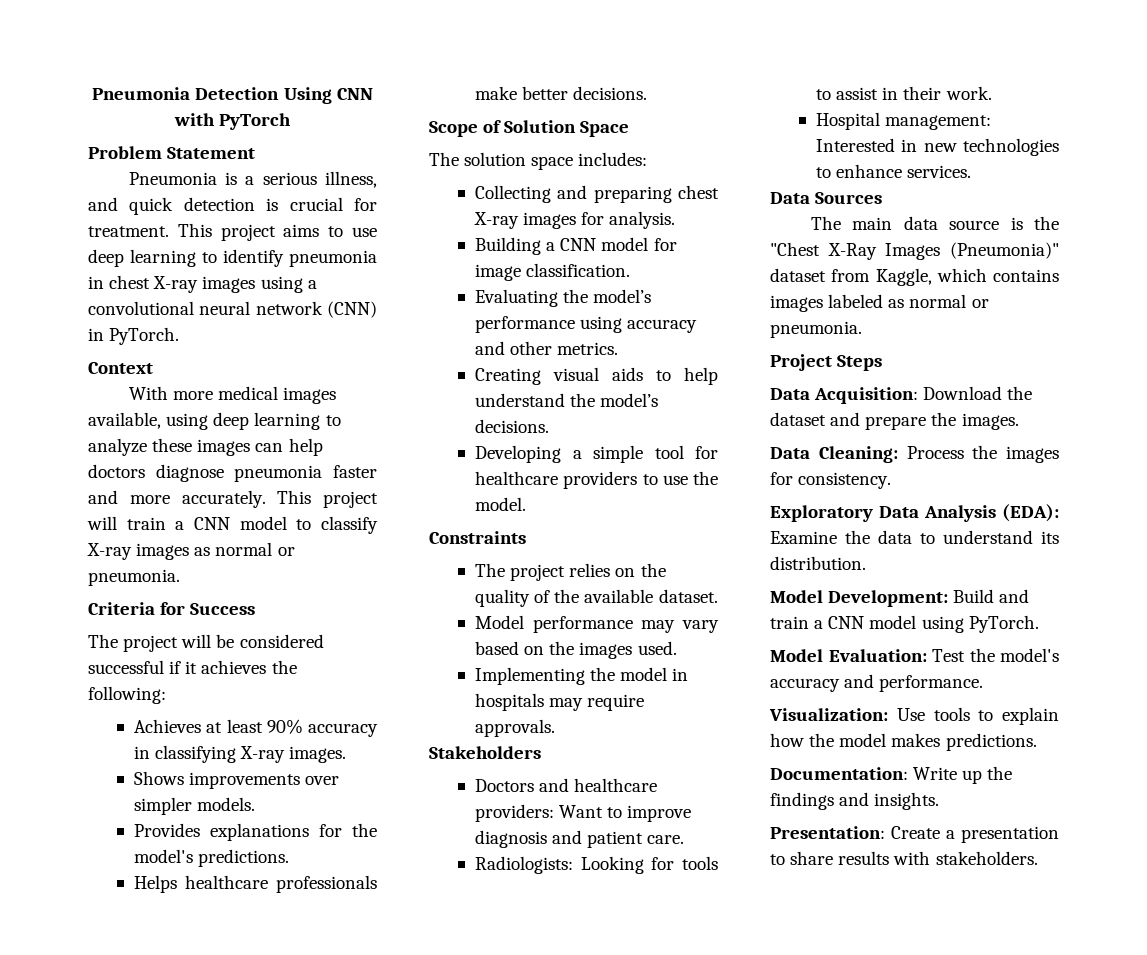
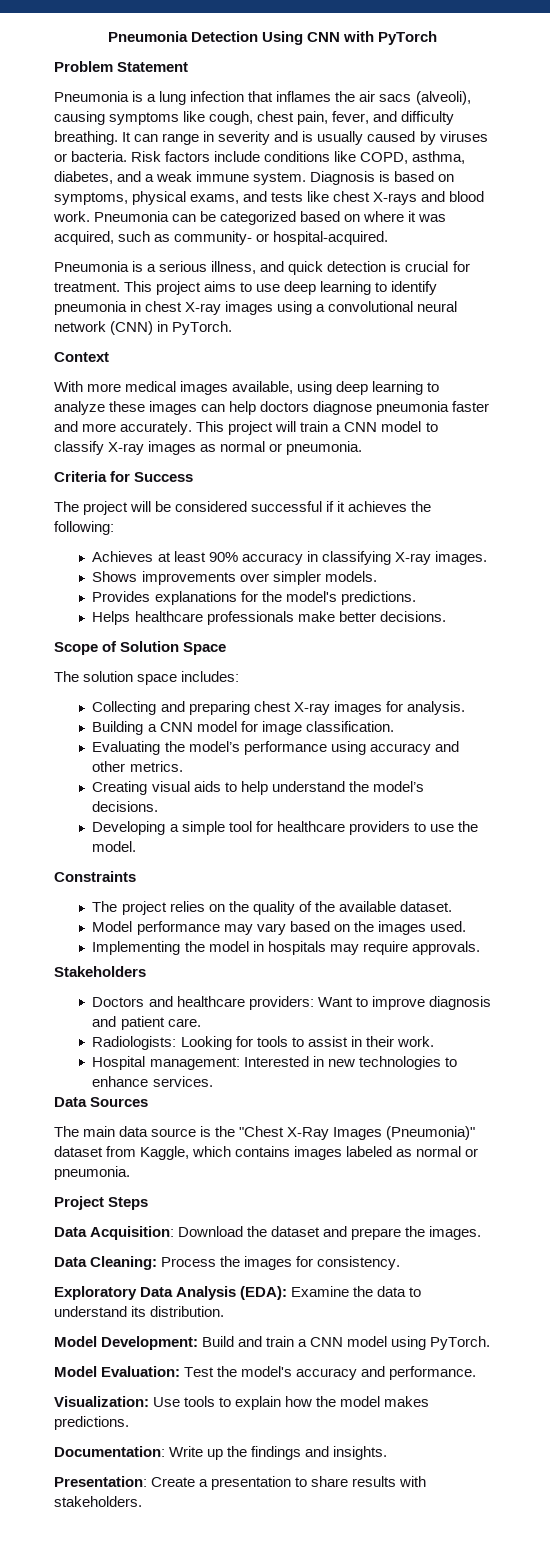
(256, 153) none -> [54,91,471,105] [54,111,455,125] [54,131,488,145] [54,151,466,164] [54,171,455,185] [54,191,485,205] [53,211,447,225] [54,231,389,245] // Pneumonia is a lung infection that inflames the air sacs (alveoli), causing symptoms like cough, chest pain, fever, and difficulty breathing. It can range in severity and is usually caused by viruses or bacteria. Risk factors include conditions like COPD, asthma, diabetes, and a weak immune system. Diagnosis is based on symptoms, physical exams, and tests like chest X-rays and blood work. Pneumonia can be categorized based on where it was acquired, such as community- or hospital-acquired.

